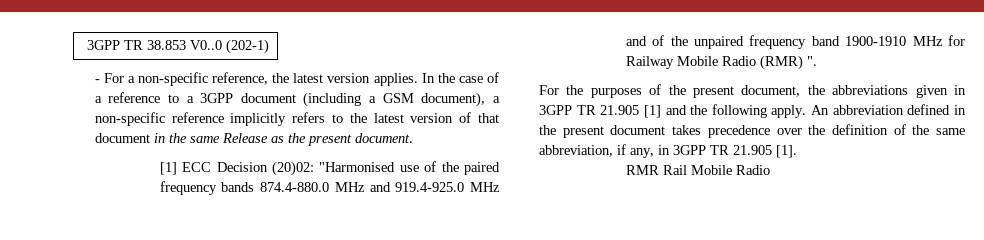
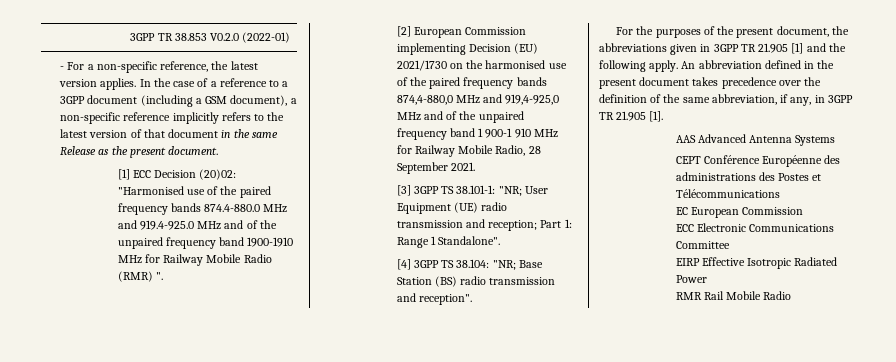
[190,39,270,54] V0..0 (202-1) -> [210,32,291,43] V0.2.0 (2022-01)
(817, 61) none -> [396,26,527,38] [396,43,539,55] [396,60,567,71] [396,77,547,89] [396,94,560,105] [396,111,524,123] [396,128,558,140] [396,145,541,157] [396,162,475,174] [396,185,548,196] [396,202,508,214] [396,219,572,231] [396,236,501,248] [396,259,543,270] [396,276,556,287] [396,293,472,305] // [2] European Commission implementing Decision (EU) 2021/1730 on the harmonised use of the paired frequency bands 874,4-880,0 MHz and 919,4-925,0 MHz and of the unpaired frequency band 1 900-1 910 MHz for Railway Mobile Radio, 28 September 2021. // [3] 3GPP TS 38.101-1: "NR; User Equipment (UE) radio transmission and reception; Part 1: Range 1 Standalone". // [4] 3GPP TS 38.104: "NR; Base Station (BS) radio transmission and reception".
(797, 151) none -> [675,134,836,146] [675,155,841,167] [675,172,822,181] [675,189,780,198] [675,207,804,218] [675,223,835,232] [675,241,730,249] [675,257,838,269] [675,275,707,283] // AAS Advanced Antenna Systems // CEPT Conférence Européenne des administrations des Postes et Télécommunications // EC European Commission // ECC Electronic Communications Committee // EIRP Effective Isotropic Radiated Power

